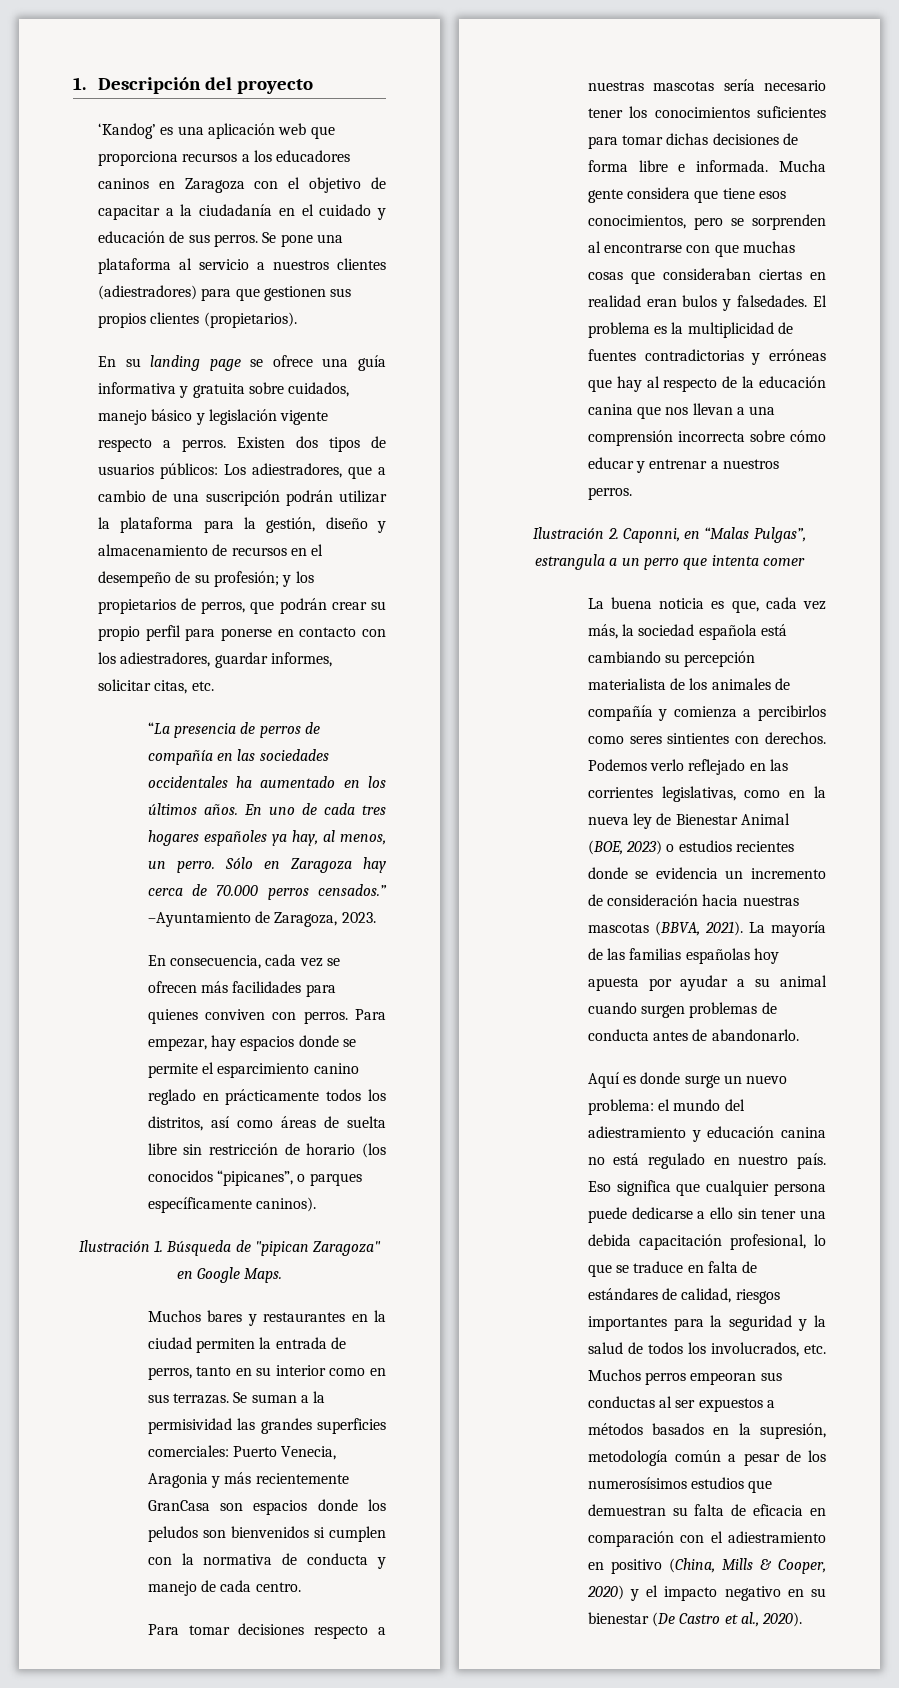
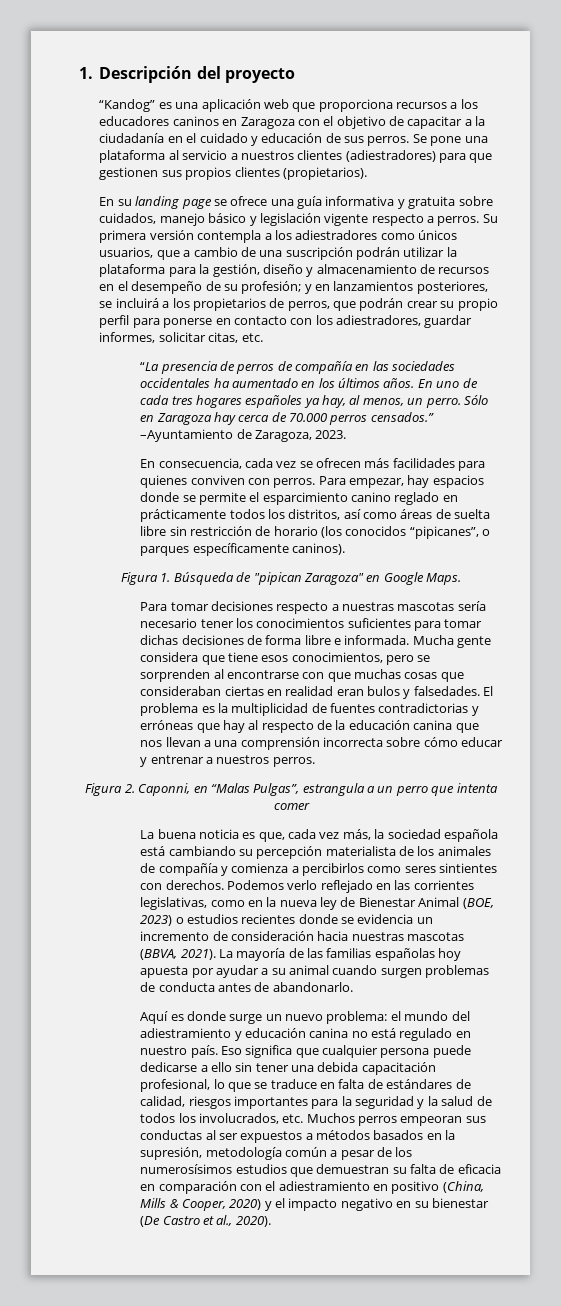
[97,123,156,139] ‘Kandog’ -> [99,99,156,112] “Kandog”
[236,436,386,452] [97,463,342,479] Existen dos tipos de usuarios públicos: Los adiestradores, -> [482,214,498,223] [99,230,458,243] [99,247,154,258] Su primera versión contempla a los adiestradores como únicos usuarios,
(292, 581) none -> [315,281,488,294] [99,298,170,308] en lanzamientos posteriores, se incluirá a
[78,1240,150,1252] Ilustración -> [121,572,158,585] Figura
[147,1310,386,1326] [147,1337,347,1353] [147,1365,386,1380] [147,1391,326,1404] [147,1418,386,1434] [147,1445,337,1460] [147,1472,349,1488] [147,1499,386,1515] [147,1526,386,1542] [147,1553,386,1569] [147,1580,301,1596] // Muchos bares y restaurantes en la ciudad permiten la entrada de perros, tanto en su interior como en sus terrazas. Se suman a la permisividad las grandes superficies comerciales: Puerto Venecia, Aragonia y más recientemente GranCasa son espacios donde los peludos son bienvenidos si cumplen con la normativa de conducta y manejo de cada centro. -> (461, 579) none
[533,527,605,539] Ilustración -> [85,783,123,796] Figura

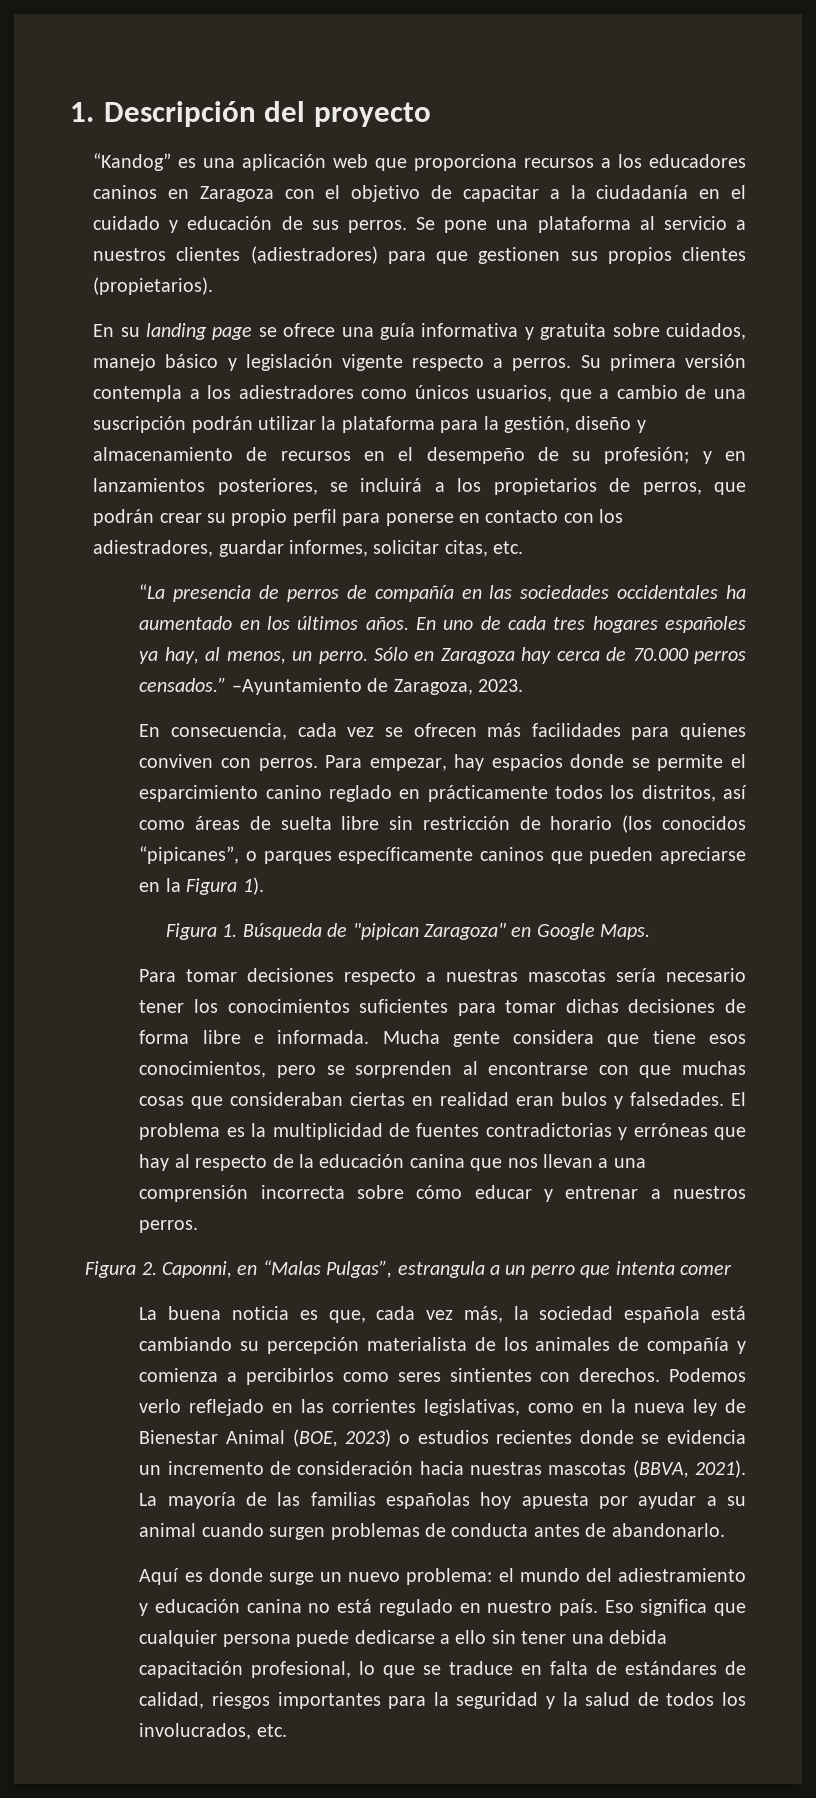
[291,543,345,555] caninos). -> [480,847,746,864] [139,877,264,895] caninos que pueden apreciarse en la Figura 1).
[306,1113,486,1126] [140,1130,456,1143] [140,1147,413,1160] [140,1164,501,1177] [140,1181,484,1194] [140,1198,489,1211] [140,1215,271,1227] Muchos perros empeoran sus conductas al ser expuestos a métodos basados en la supresión, metodología común a pesar de los numerosísimos estudios que demuestran su falta de eficacia en comparación con el adiestramiento en positivo (China, Mills & Cooper, 2020) y el impacto negativo en su bienestar (De Castro et al., 2020). -> (287, 1730) none

